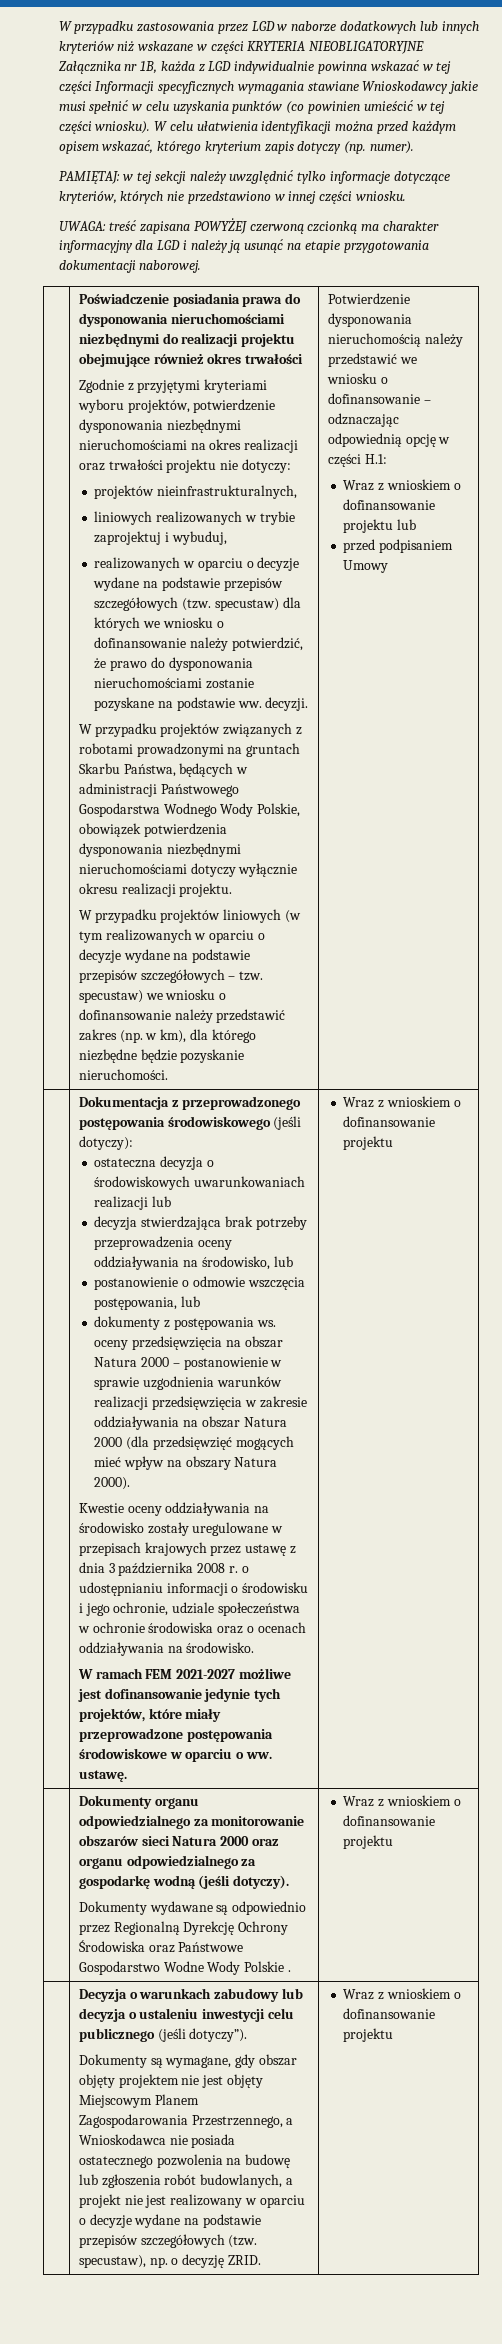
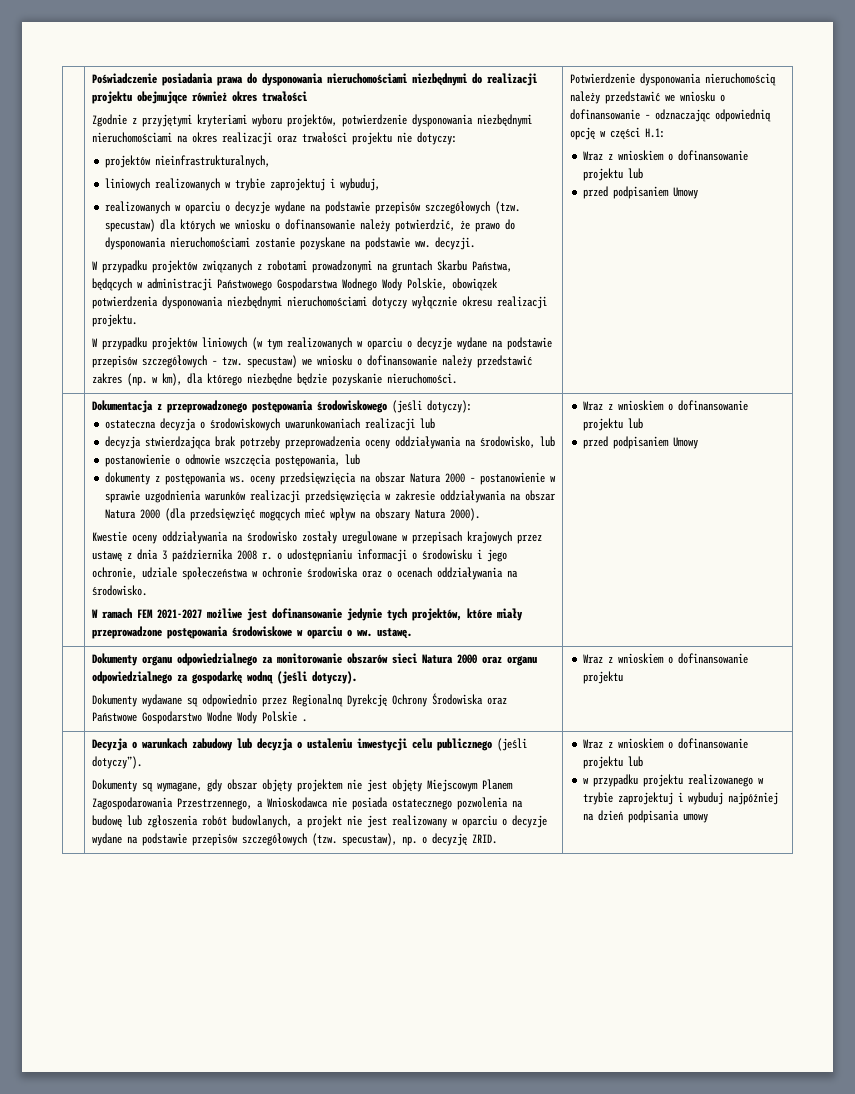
[58,21,479,34] [58,41,425,54] [58,60,452,74] [58,81,479,94] [58,100,446,114] [58,121,456,134] [58,140,415,154] [58,170,450,184] [58,191,407,204] [58,218,440,234] [58,239,429,253] [58,260,202,273] W przypadku zastosowania przez LGD w naborze dodatkowych lub innych kryteriów niż wskazane w części KRYTERIA NIEOBLIGATORYJNE Załącznika nr 1B, każda z LGD indywidualnie powinna wskazać w tej części Informacji specyficznych wymagania stawiane Wnioskodawcy jakie musi spełnić w celu uzyskania punktów (co powinien umieścić w tej części wniosku). W celu ułatwienia identyfikacji można przed każdym opisem wskazać, którego kryterium zapis dotyczy (np. numer). // PAMIĘTAJ: w tej sekcji należy uwzględnić tylko informacje dotyczące kryteriów, których nie przedstawiono w innej części wniosku. // UWAGA: treść zapisana POWYŻEJ czerwoną czcionką ma charakter informacyjny dla LGD i należy ją usunąć na etapie przygotowania dokumentacji naborowej. // -> (91, 78) none
(394, 1143) none -> [627,418,643,429] [582,436,698,449] lub // przed podpisaniem Umowy
(394, 2035) none -> [627,756,643,767] [582,774,764,787] [582,792,778,805] [582,810,708,823] lub // w przypadku projektu realizowanego w trybie zaprojektuj i wybuduj najpóźniej na dzień podpisania umowy

